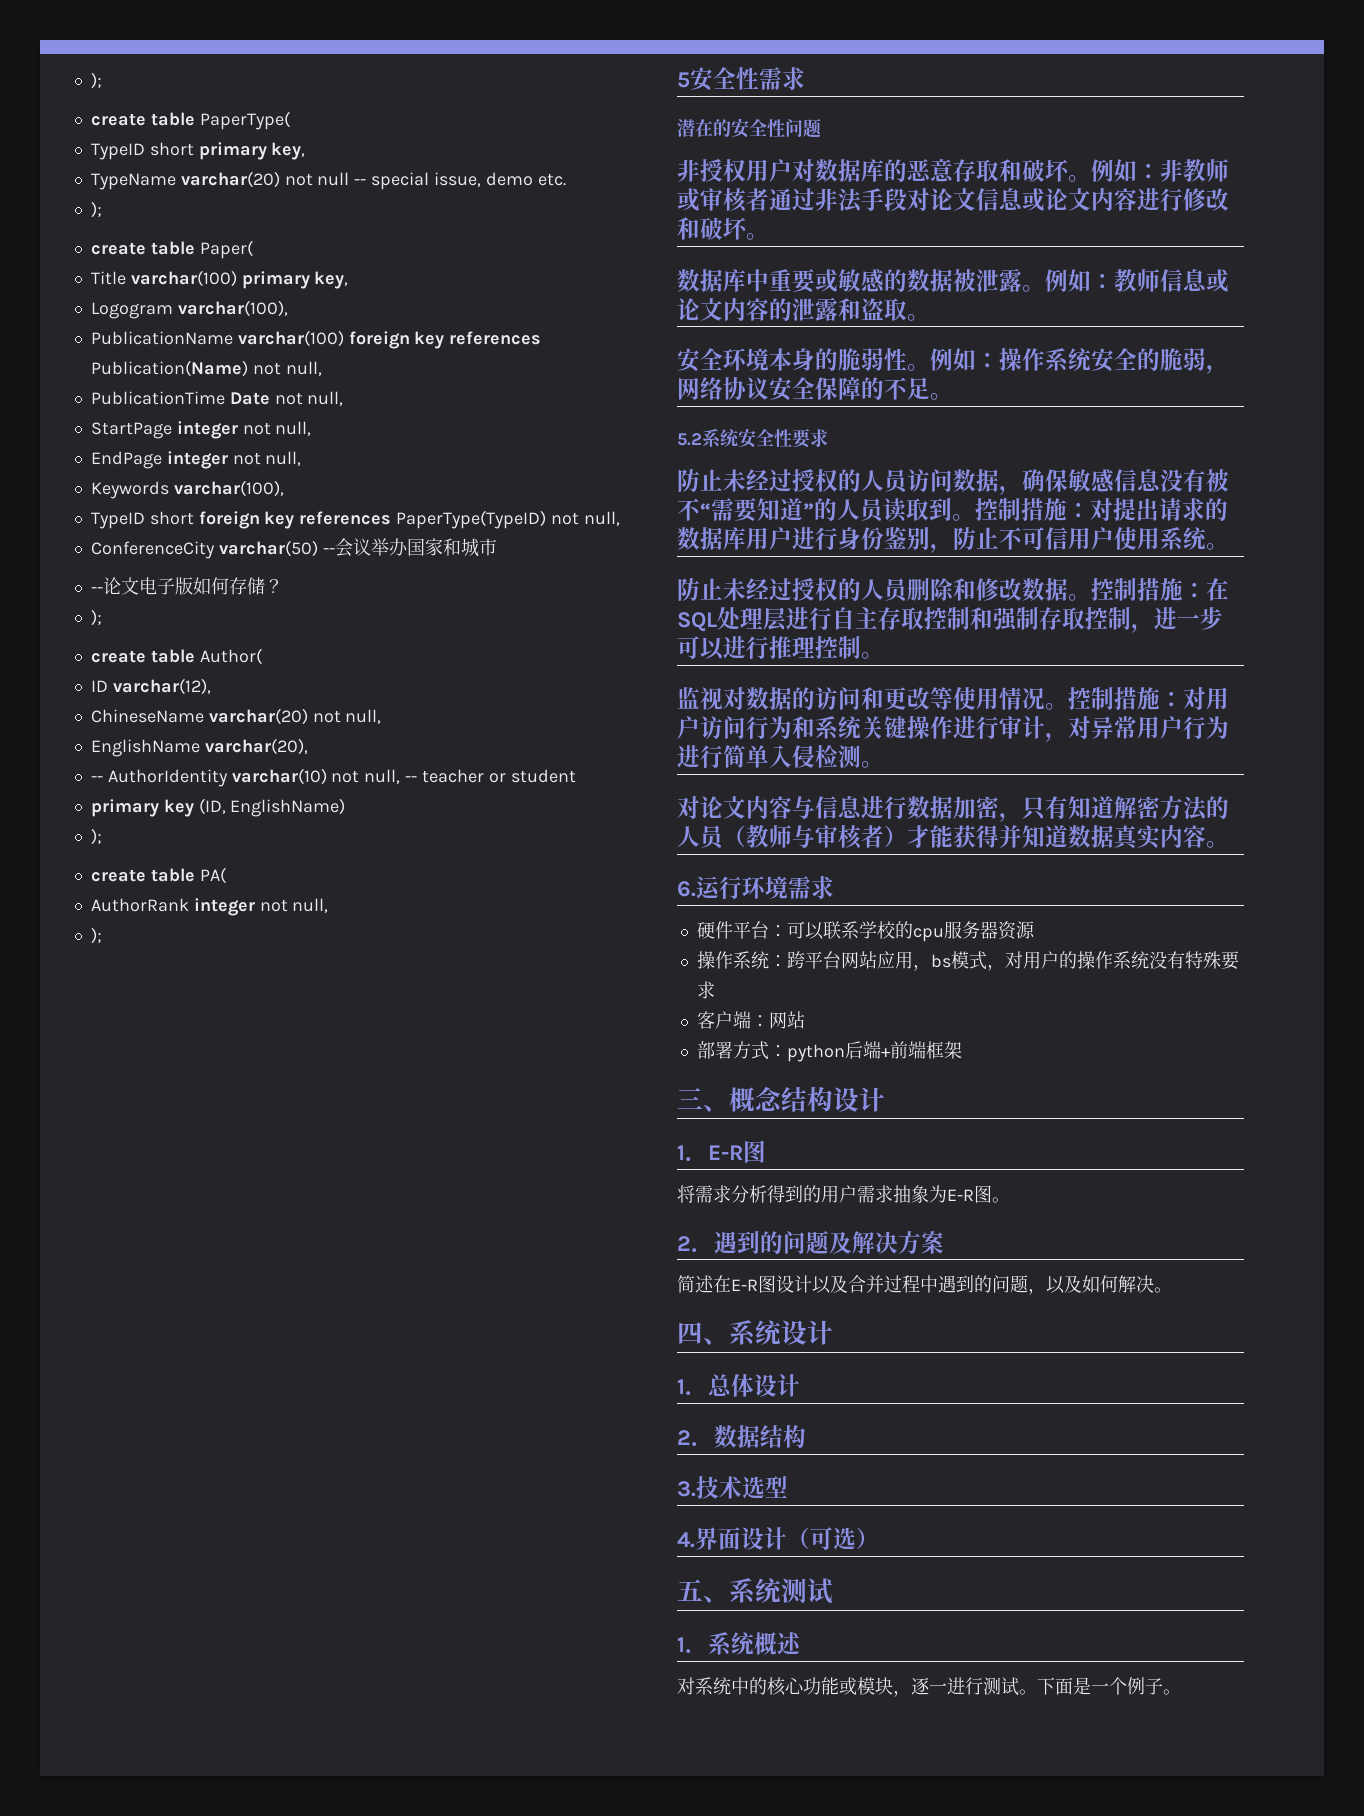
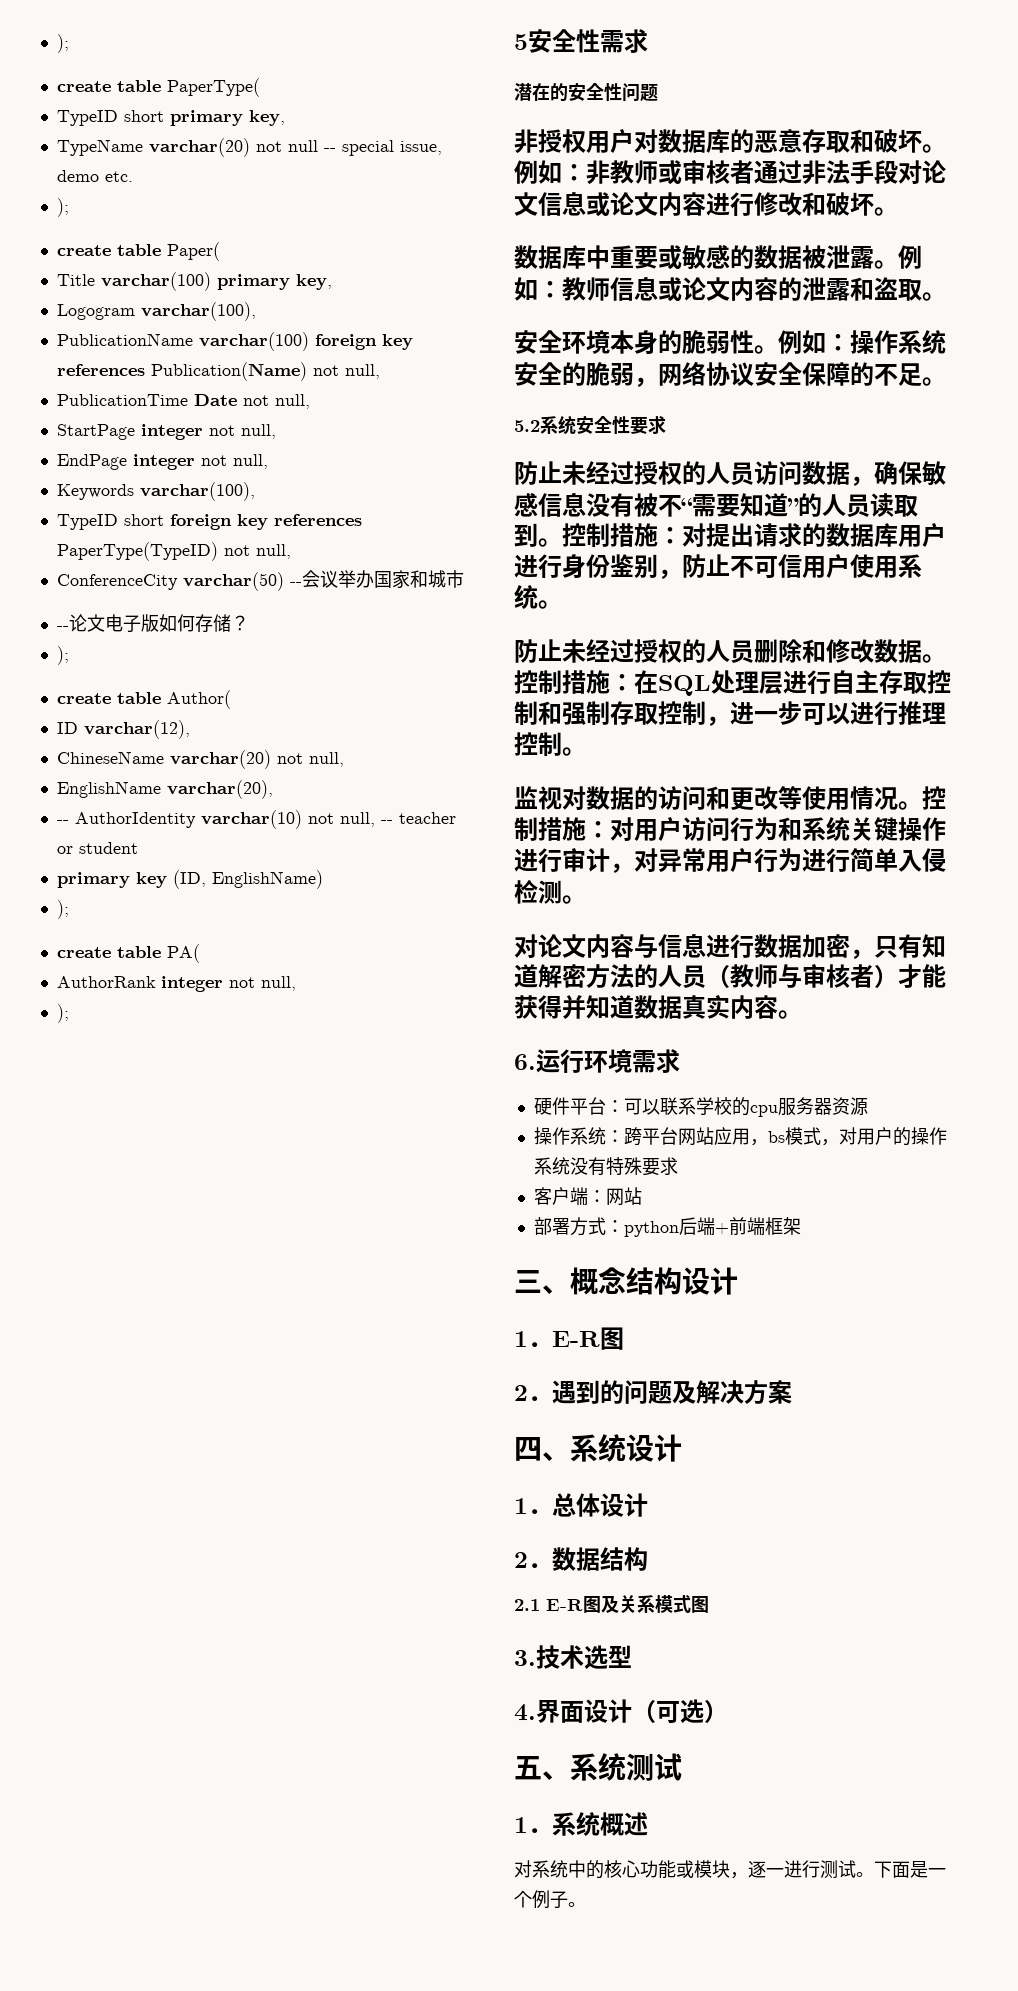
[677,1185,1010,1203] // 将需求分析得到的用户需求抽象为E-R图。 -> (624, 1338) none
[677,1275,1172,1295] // 简述在E-R图设计以及合并过程中遇到的问题，以及如何解决。 -> (792, 1392) none
(806, 1436) none -> [514,1595,709,1613] // 2.1 E-R图及关系模式图

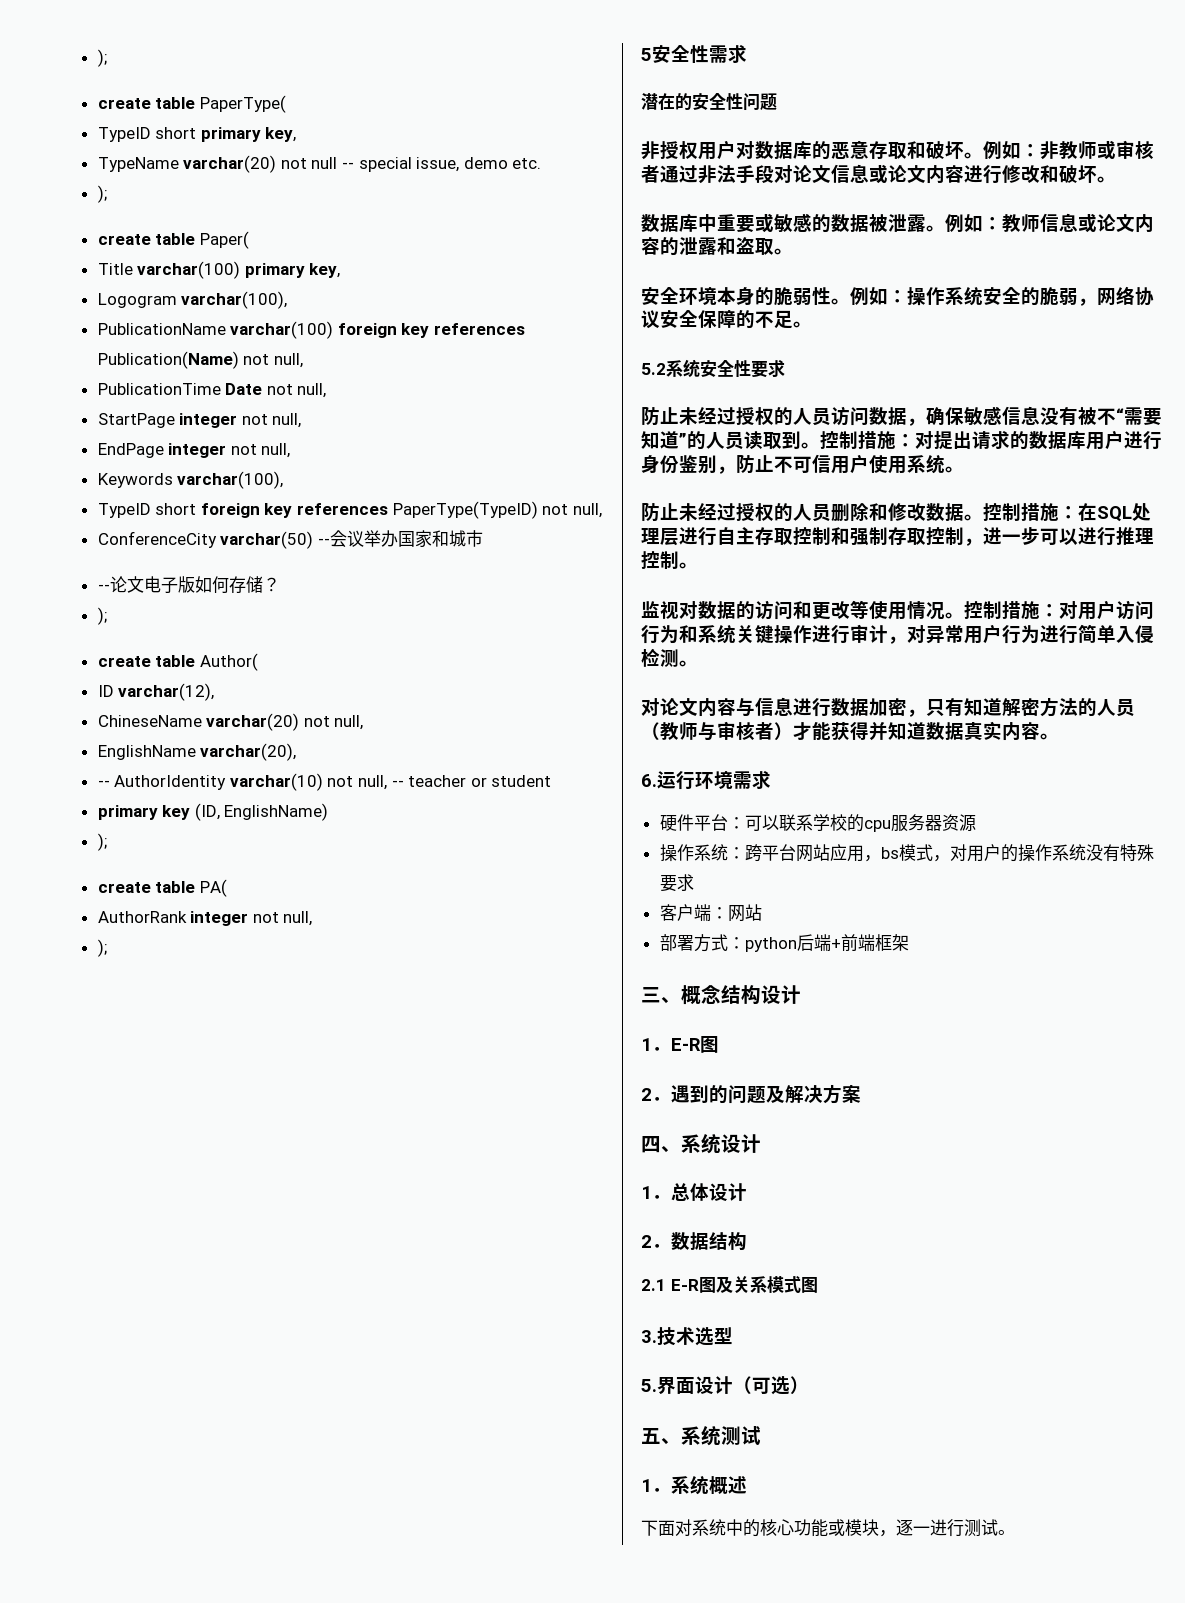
[514,1704,536,1721] 4. -> [641,1379,657,1392] 5.
(648, 1824) none -> [641,1520,675,1536] 下面
[874,1861,946,1878] [514,1890,586,1909] 下面是一个例子。 -> (1015, 1532) none

